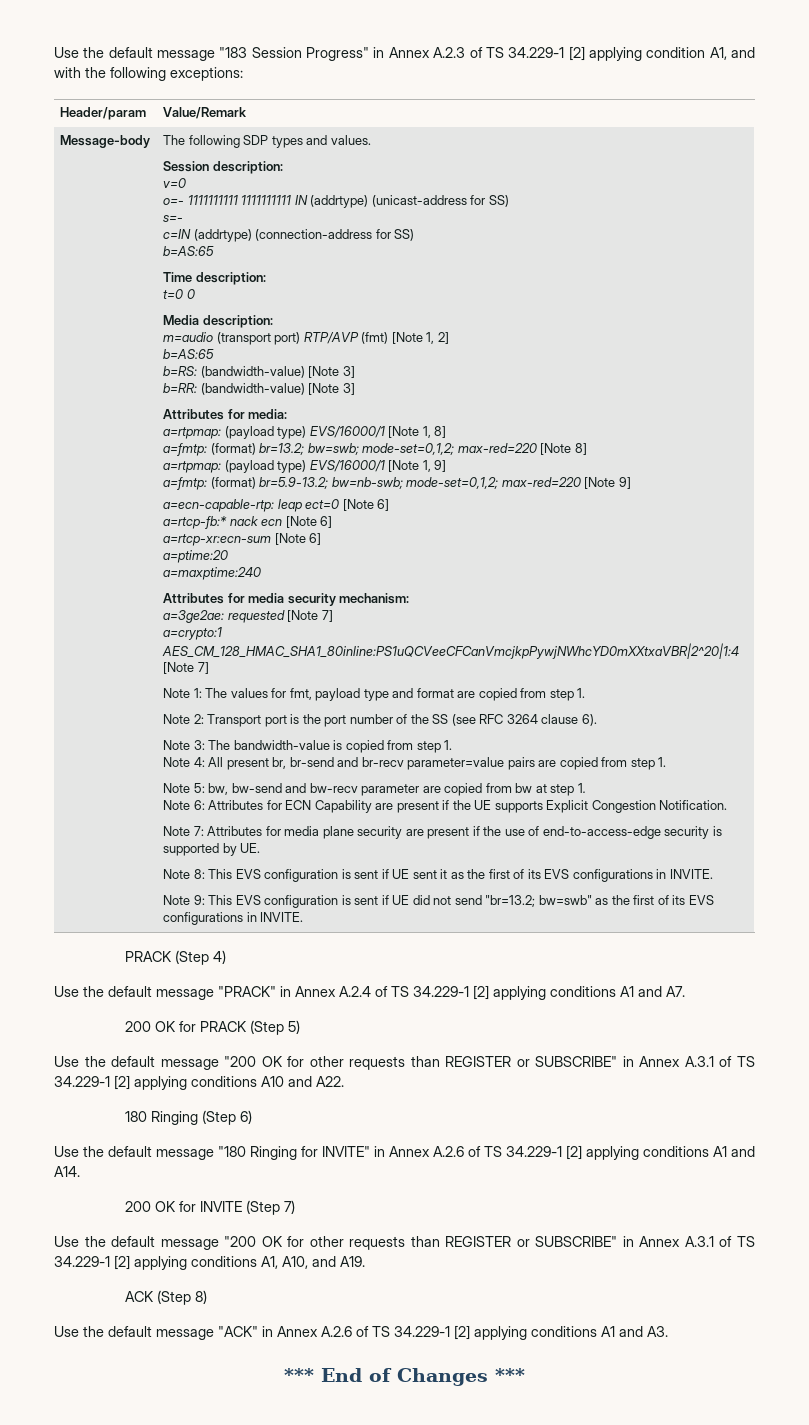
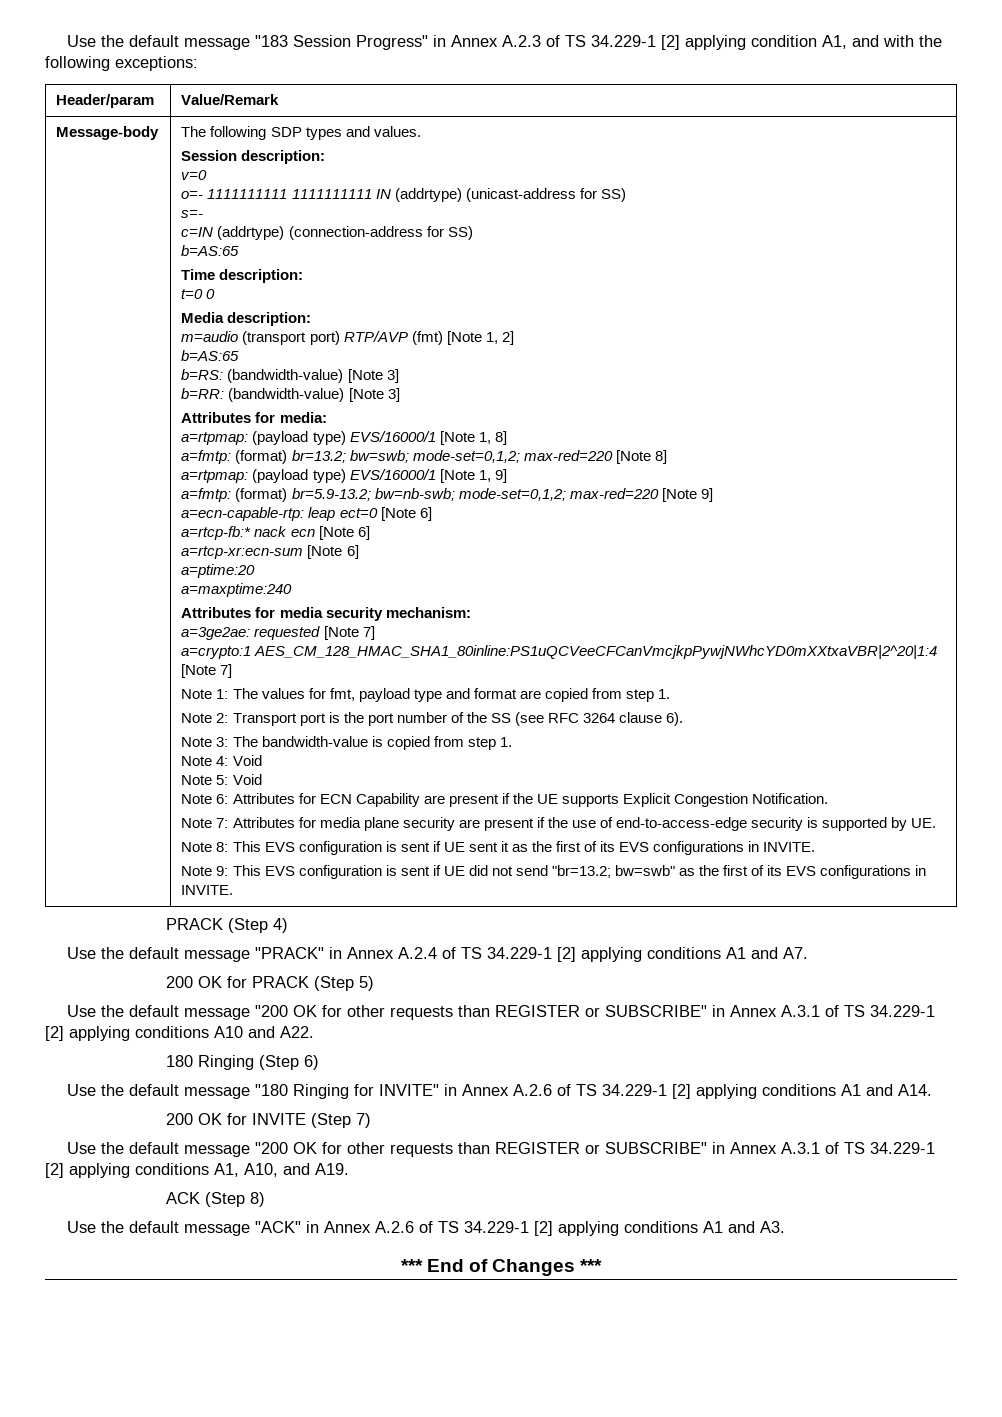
[208,757,667,770] [163,783,586,796] All present br, br-send and br-recv parameter=value pairs are copied from step 1. // Note 5: bw, bw-send and bw-recv parameter are copied from bw at step 1. -> [232,755,262,766] [181,774,262,785] Void // Note 5: Void

